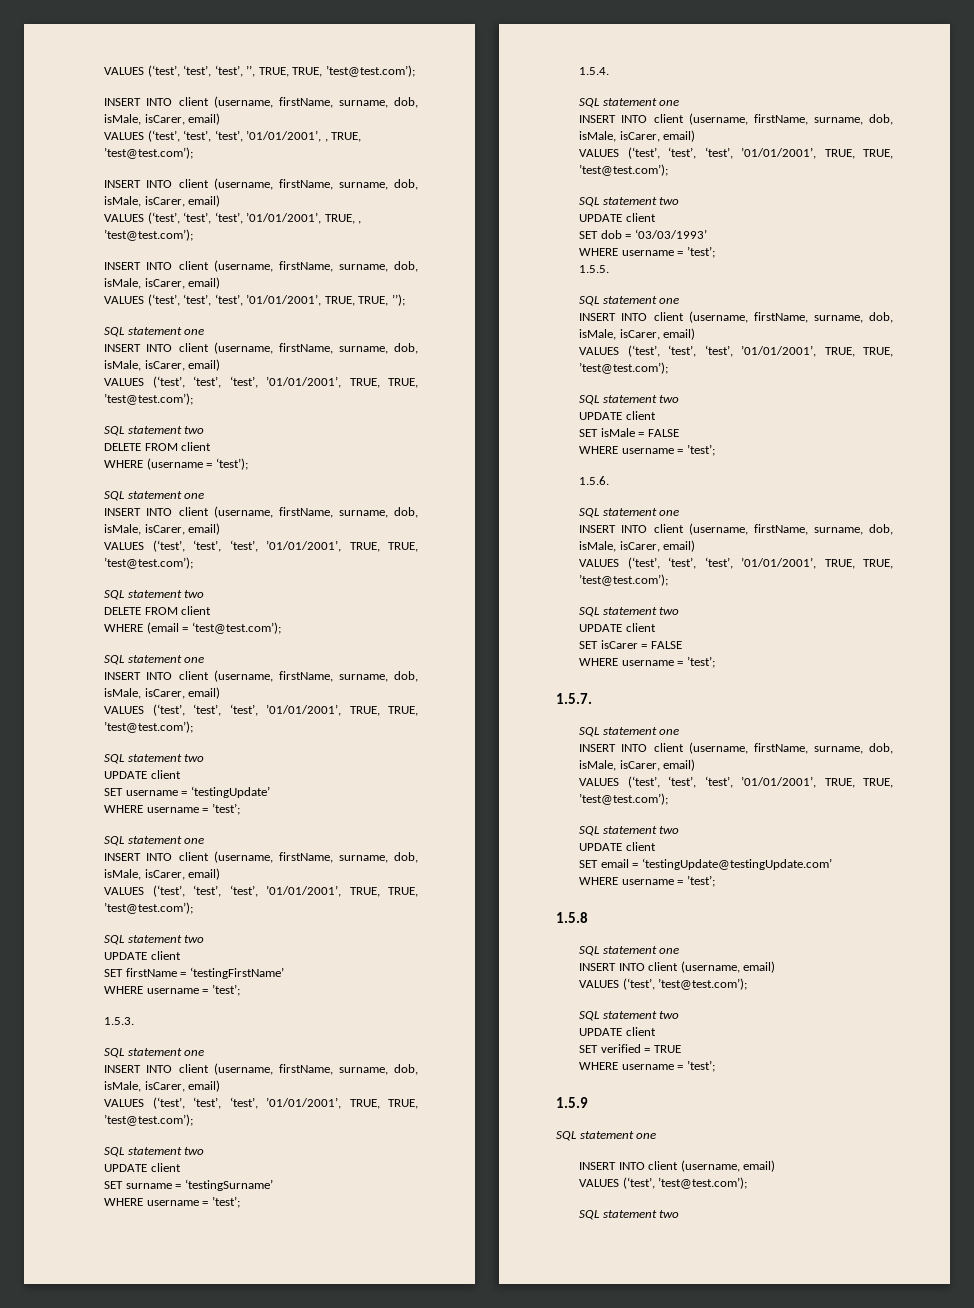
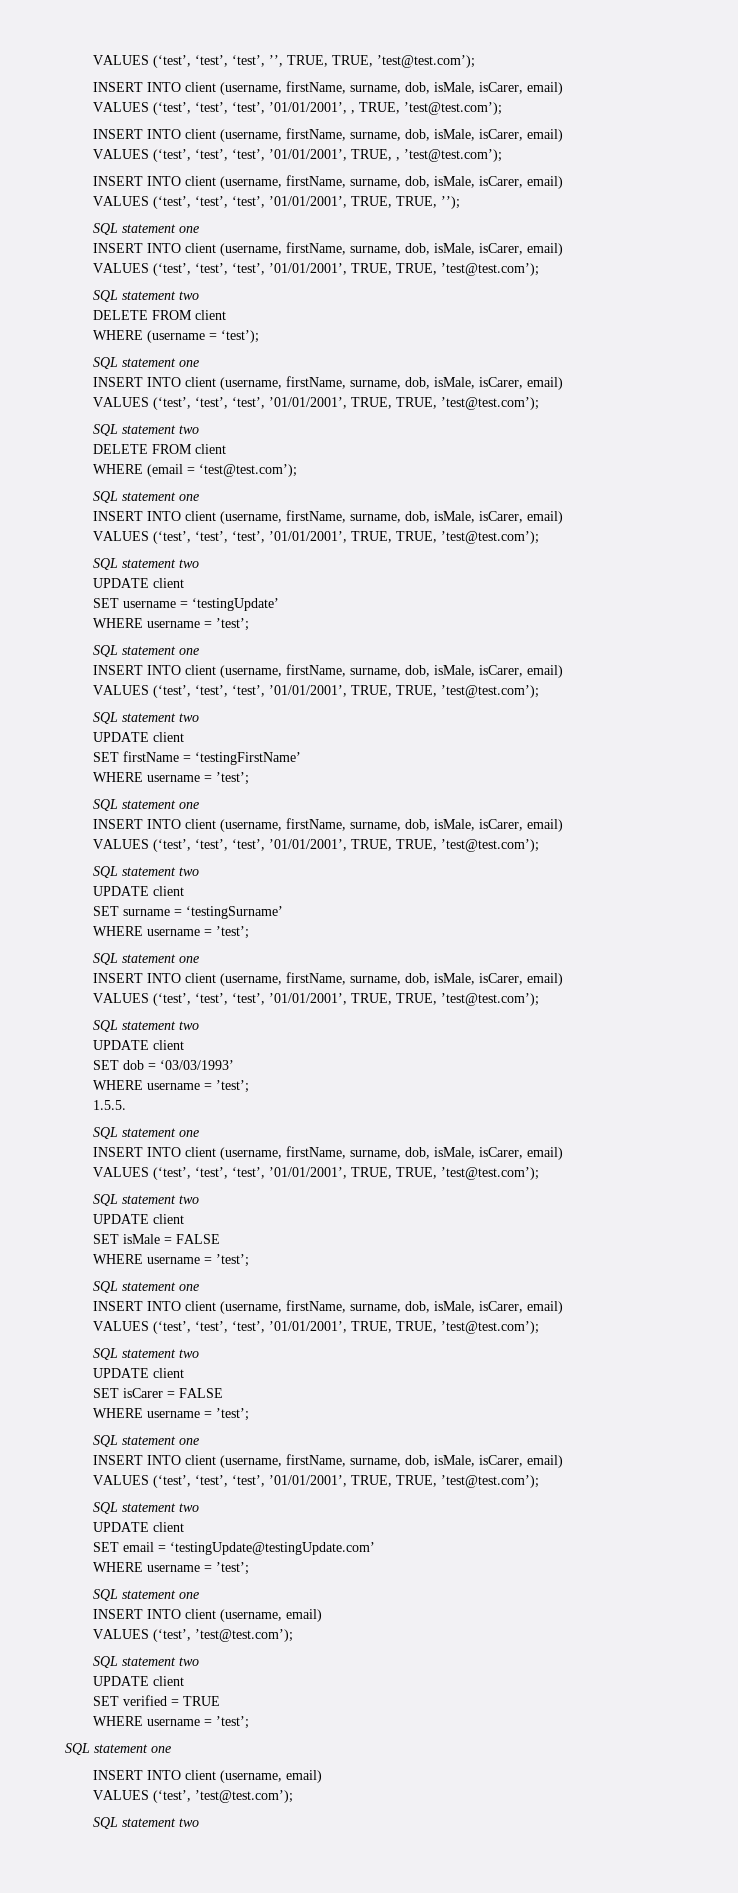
[104,1017,135,1025] // 1.5.3. -> (249, 778) none
[579,67,610,75] // 1.5.4. -> (249, 932) none
[579,476,610,485] // 1.5.6. -> (249, 1260) none
[556,693,592,704] // 1.5.7. -> (249, 1414) none
[556,912,588,923] // 1.5.8 -> (249, 1568) none
[556,1097,588,1108] // 1.5.9 -> (249, 1722) none

